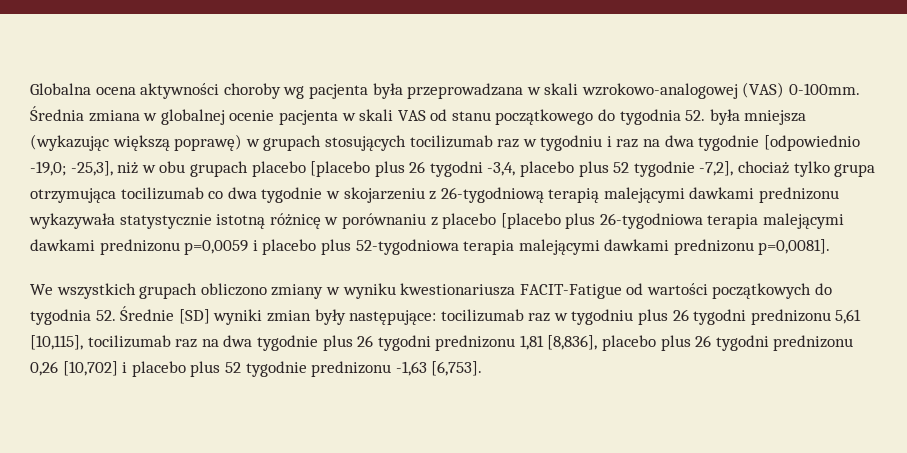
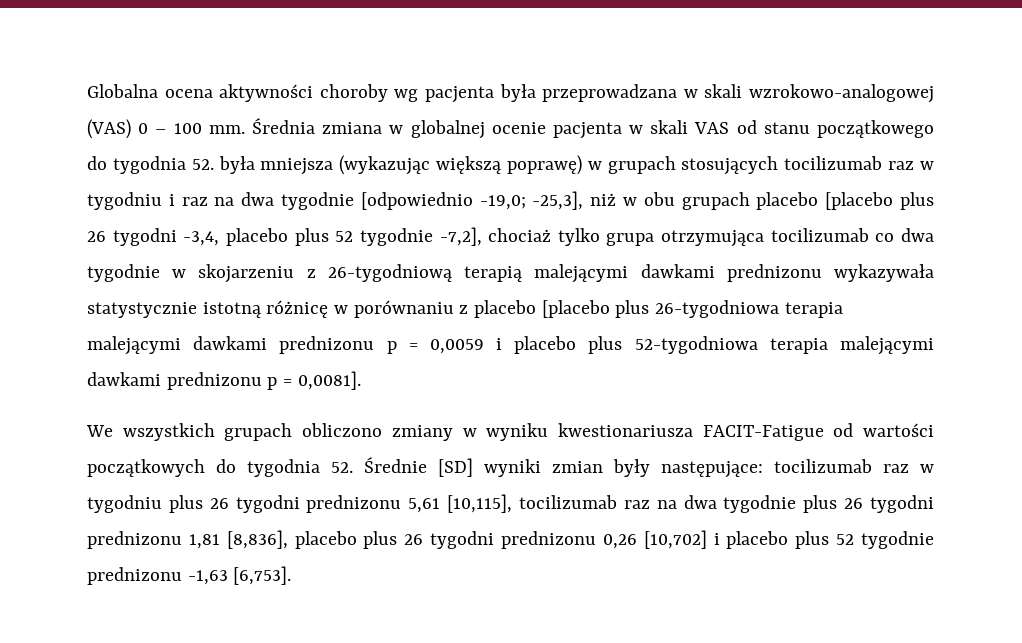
[789,83,861,95] 0-100mm. -> [138,123,245,134] 0 – 100 mm.
[184,240,249,255] p=0,0059 -> [386,339,484,354] p = 0,0059
[758,239,831,255] p=0,0081]. -> [267,371,361,390] p = 0,0081].

